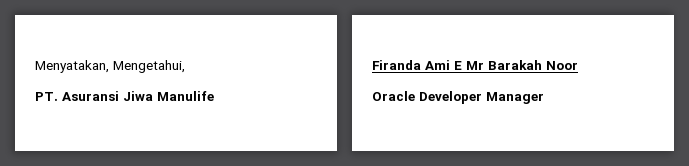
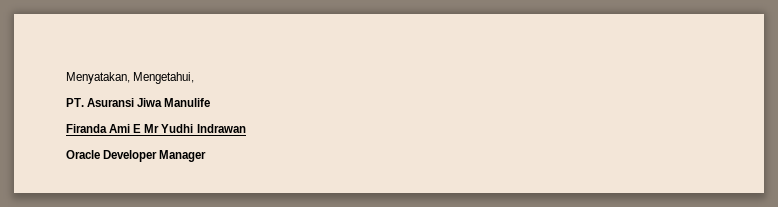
[488,60,578,70] Barakah Noor -> [161,124,246,133] Yudhi Indrawan

